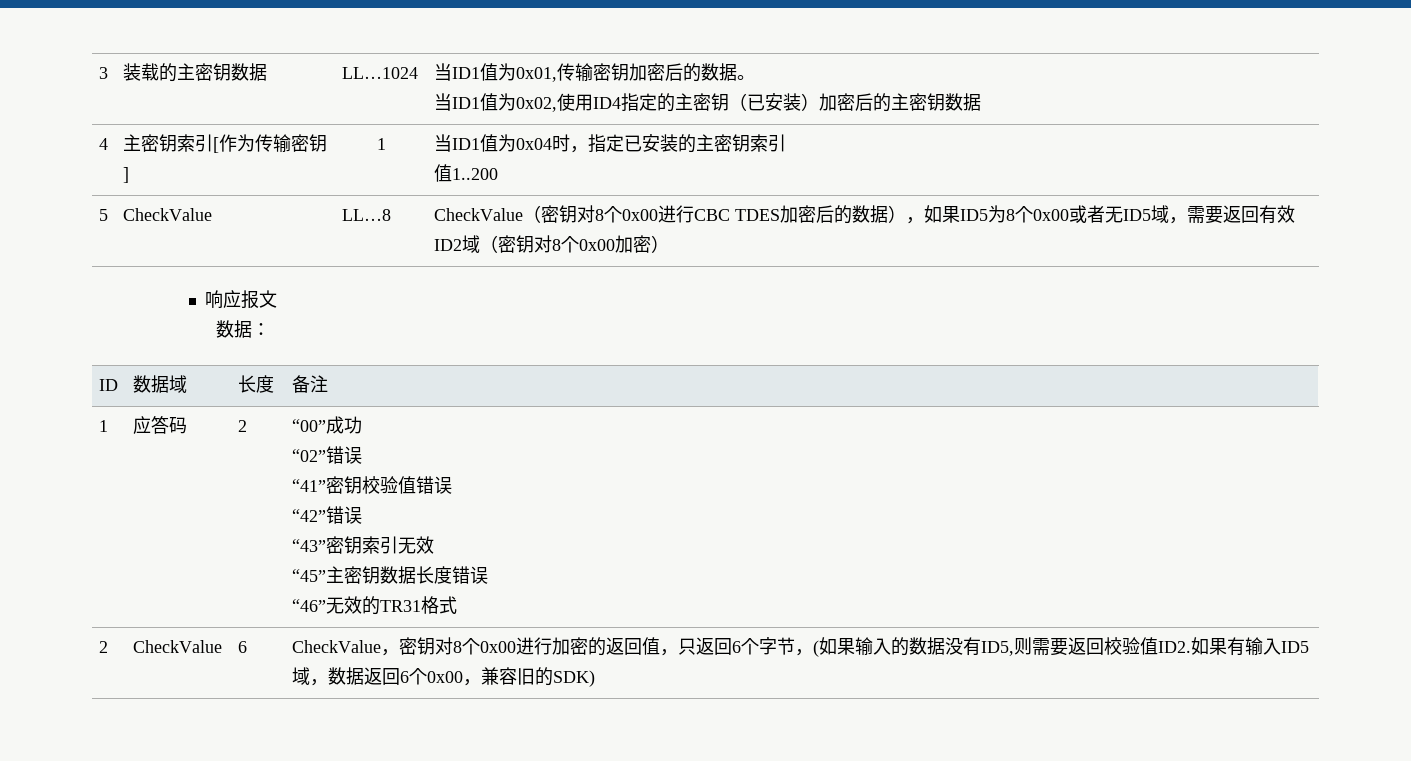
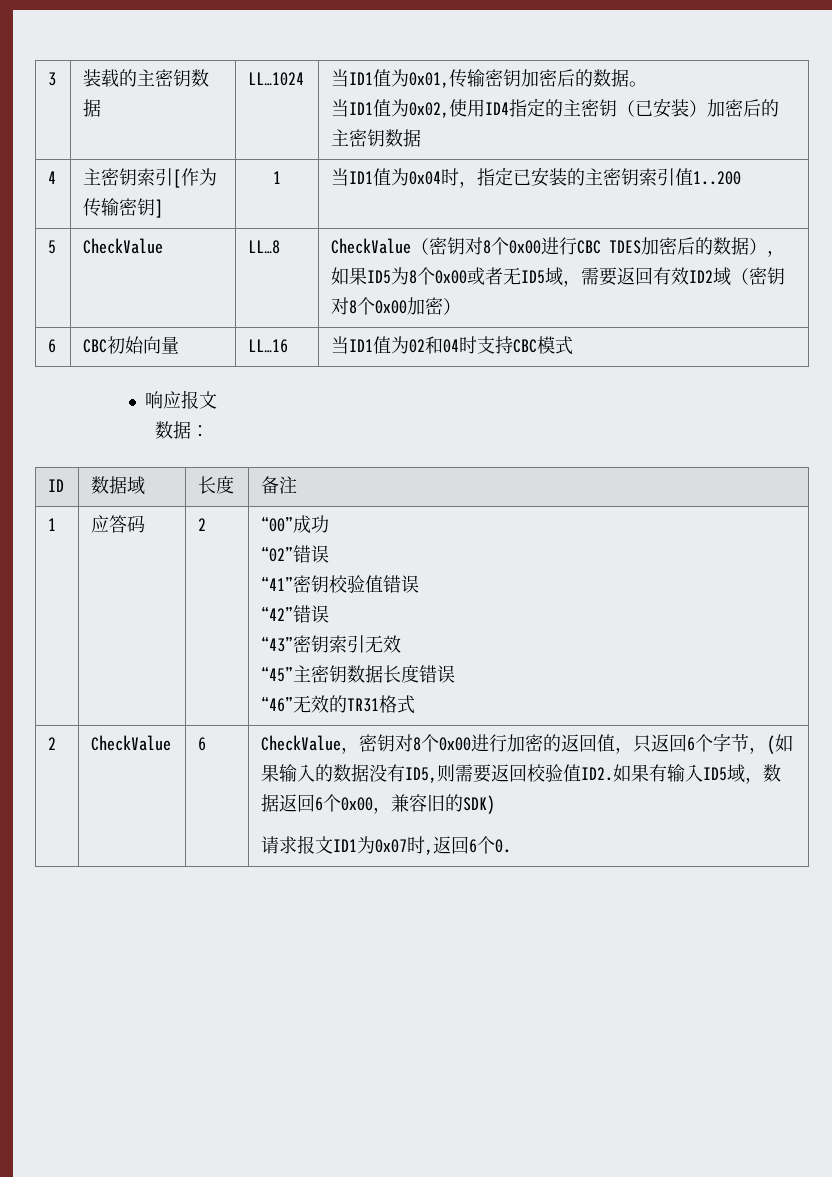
(787, 143) // -> (676, 177) none
(670, 244) none -> [48,339,57,353] [83,336,180,354] [248,339,289,353] [331,336,574,355] // 6 | CBC初始向量 | LL…16 | 当ID1值为02和04时支持CBC模式
(596, 678) none -> [261,835,512,855] // 请求报文ID1为0x07时,返回6个0.

